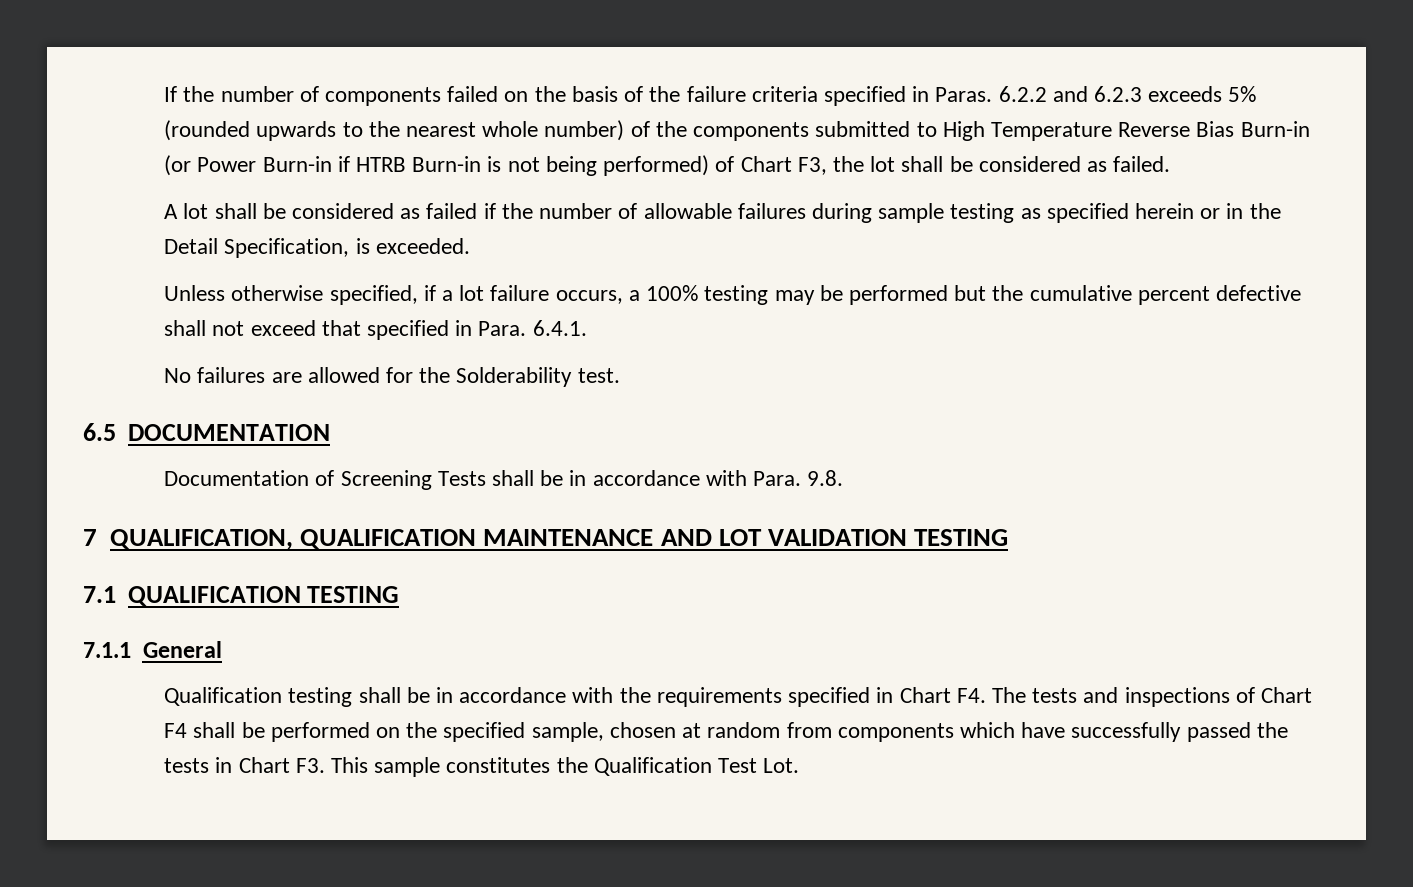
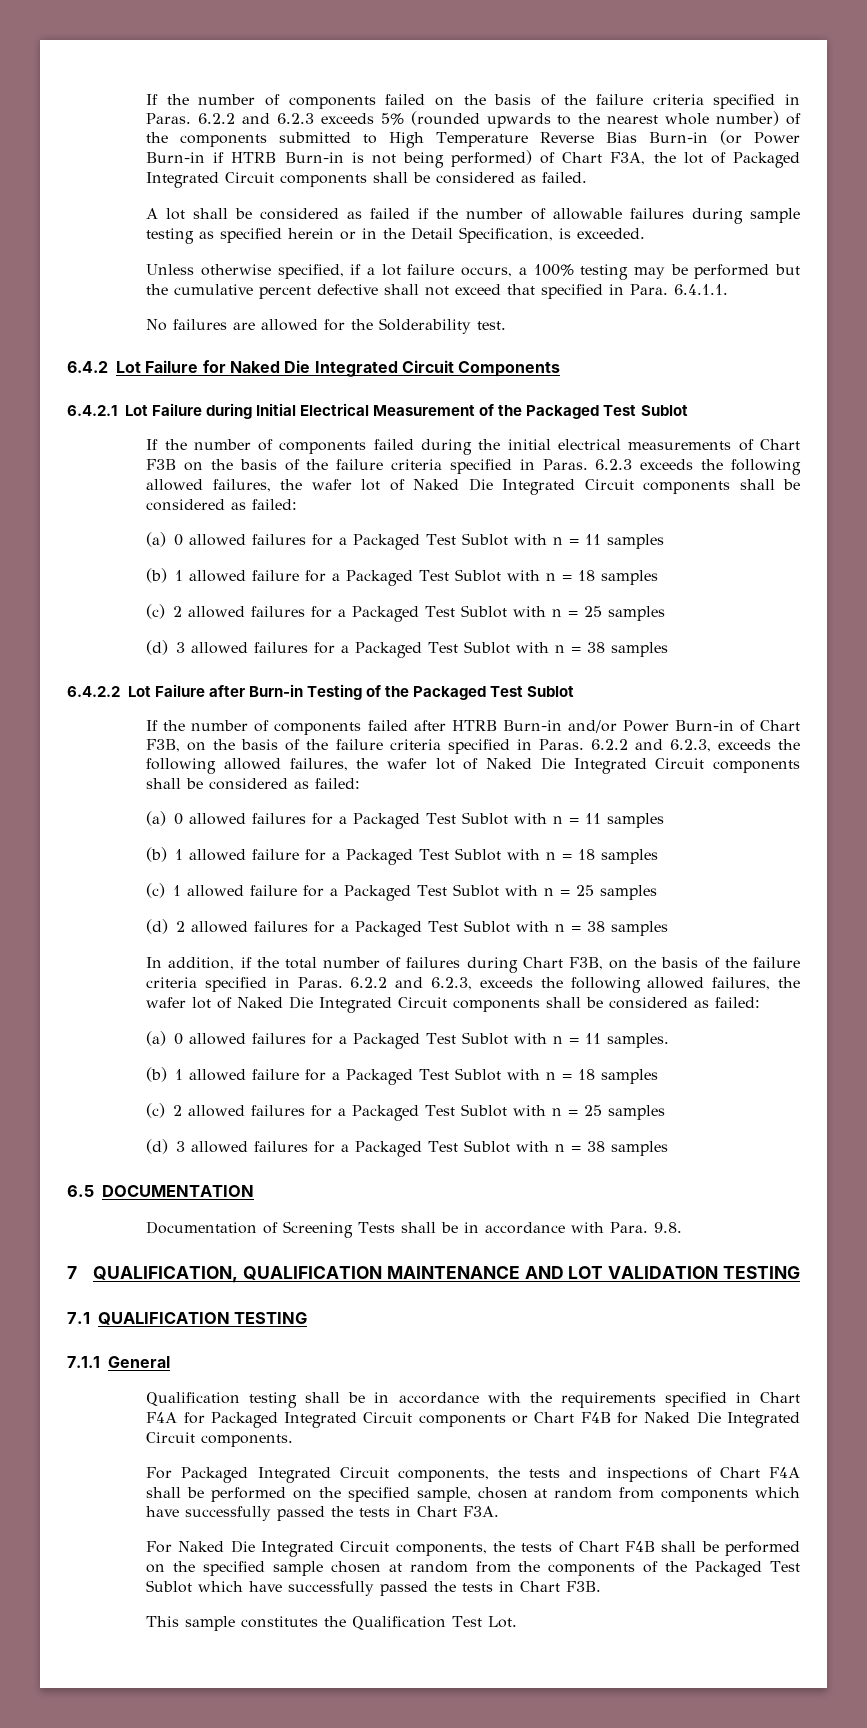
[797,157,827,175] F3, -> [610,152,646,165] F3A,
(896, 164) none -> [710,152,801,168] [146,172,368,188] of Packaged Integrated Circuit components
[532,320,587,336] 6.4.1. -> [674,284,729,295] 6.4.1.1.
(620, 375) none -> [67,360,561,377] [67,403,688,419] [146,439,800,455] [146,459,801,475] [146,478,801,495] [146,499,298,511] [146,532,665,550] [146,568,659,586] [146,604,666,622] [146,640,669,658] [67,684,575,700] [146,720,800,735] [146,739,801,754] [146,757,801,774] [146,778,361,790] [146,811,665,829] [146,847,659,865] [146,883,658,901] [146,919,669,937] [146,957,800,973] [146,977,800,993] [146,996,761,1013] [146,1031,670,1049] [146,1067,659,1085] [146,1103,666,1121] [146,1139,669,1157] // 6.4.2 Lot Failure for Naked Die Integrated Circuit Components // 6.4.2.1 Lot Failure during Initial Electrical Measurement of the Packaged Test Sublot // If the number of components failed during the initial electrical measurements of Chart F3B on the basis of the failure criteria specified in Paras. 6.2.3 exceeds the following allowed failures, the wafer lot of Naked Die Integrated Circuit components shall be considered as failed: // (a) 0 allowed failures for a Packaged Test Sublot with n = 11 samples // (b) 1 allowed failure for a Packaged Test Sublot with n = 18 samples // (c) 2 allowed failures for a Packaged Test Sublot with n = 25 samples // (d) 3 allowed failures for a Packaged Test Sublot with n = 38 samples // 6.4.2.2 Lot Failure after Burn-in Testing of the Packaged Test Sublot // If the number of components failed after HTRB Burn-in and/or Power Burn-in of Chart F3B, on the basis of the failure criteria specified in Paras. 6.2.2 and 6.2.3, exceeds the following allowed failures, the wafer lot of Naked Die Integrated Circuit components shall be considered as failed: // (a) 0 allowed failures for a Packaged Test Sublot with n = 11 samples // (b) 1 allowed failure for a Packaged Test Sublot with n = 18 samples // (c) 1 allowed failure for a Packaged Test Sublot with n = 25 samples // (d) 2 allowed failures for a Packaged Test Sublot with n = 38 samples // In addition, if the total number of failures during Chart F3B, on the basis of the failure criteria specified in Paras. 6.2.2 and 6.2.3, exceeds the following allowed failures, the wafer lot of Naked Die Integrated Circuit components shall be considered as failed: // (a) 0 allowed failures for a Packaged Test Sublot with n = 11 samples. // (b) 1 allowed failure for a Packaged Test Sublot with n = 18 samples // (c) 2 allowed failures for a Packaged Test Sublot with n = 25 samples // (d) 3 allowed failures for a Packaged Test Sublot with n = 38 samples
[956,687,1026,703] F4. The -> [146,1411,800,1428] [146,1432,294,1447] [146,1467,521,1483] F4A for Packaged Integrated Circuit components or Chart F4B for Naked Die Integrated Circuit components. // For Packaged Integrated Circuit components, the
[164,723,188,738] F4 -> [769,1467,801,1478] F4A
[295,758,325,773] F3. -> [463,1506,500,1517] [146,1540,801,1557] [146,1561,801,1577] [146,1580,602,1596] F3A. // For Naked Die Integrated Circuit components, the tests of Chart F4B shall be performed on the specified sample chosen at random from the components of the Packaged Test Sublot which have successfully passed the tests in Chart F3B. //

